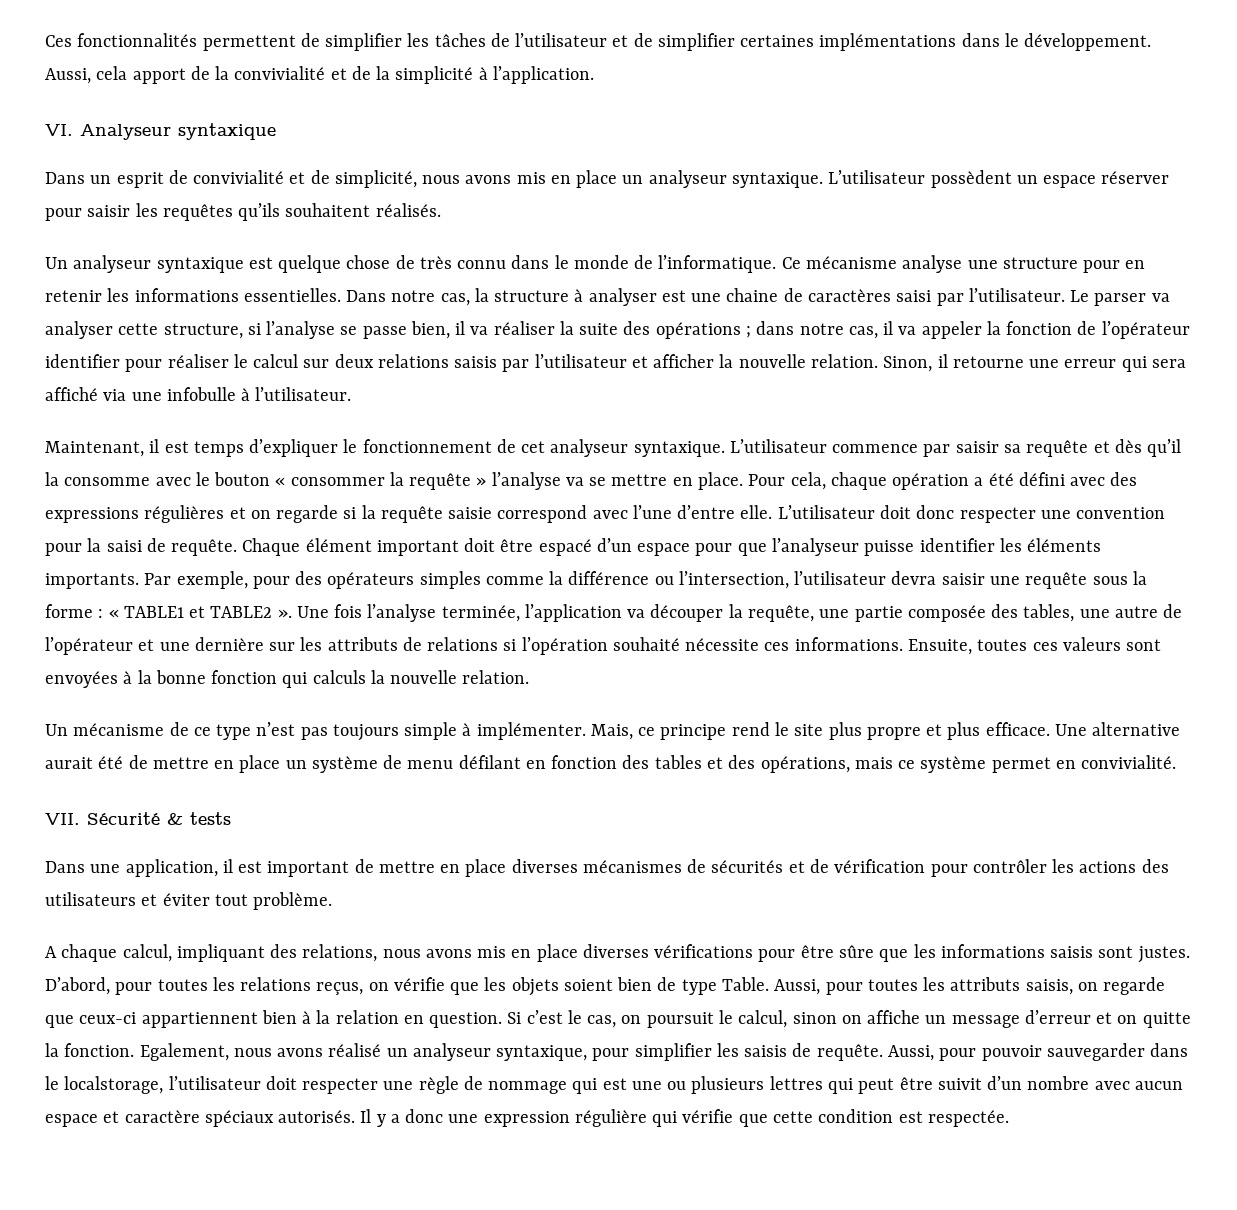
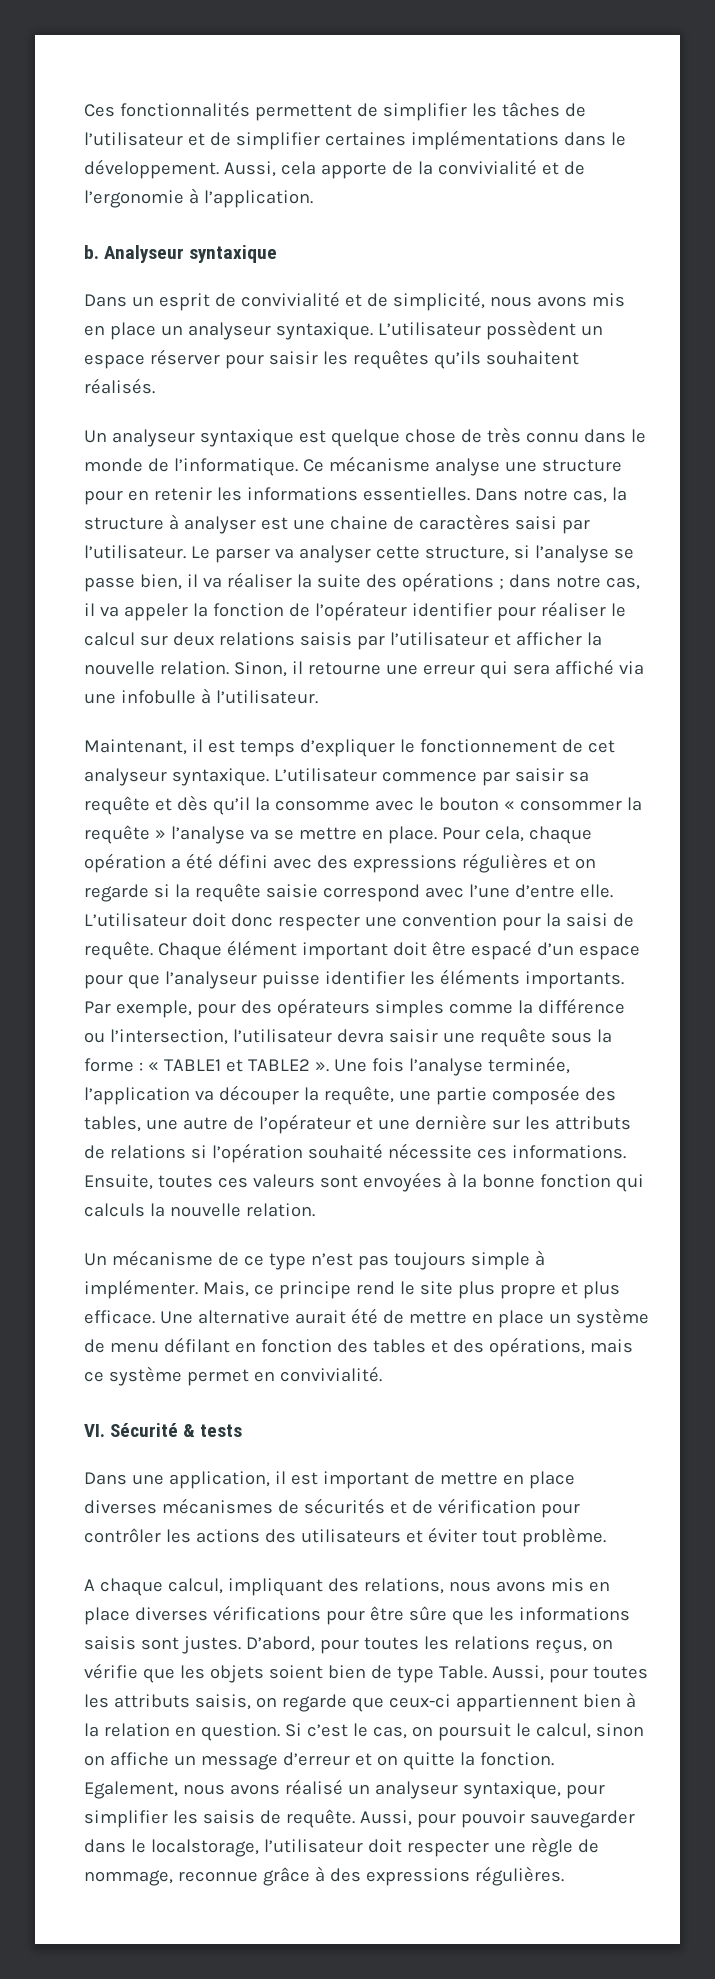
[132,68,186,84] apport -> [320,162,387,179] apporte
[376,66,474,84] la simplicité -> [84,190,184,208] l’ergonomie
[45,124,73,136] VI. -> [84,245,99,259] b.
[45,813,80,825] VII. -> [84,1424,105,1437] VI.
[488,1076,1183,1094] [45,1109,1009,1127] nommage qui est une ou plusieurs lettres qui peut être suivit d’un nombre avec aucun espace et caractère spéciaux autorisés. Il y a donc une expression régulière qui vérifie que cette condition est respectée. -> [84,1866,564,1886] nommage, reconnue grâce à des expressions régulières.

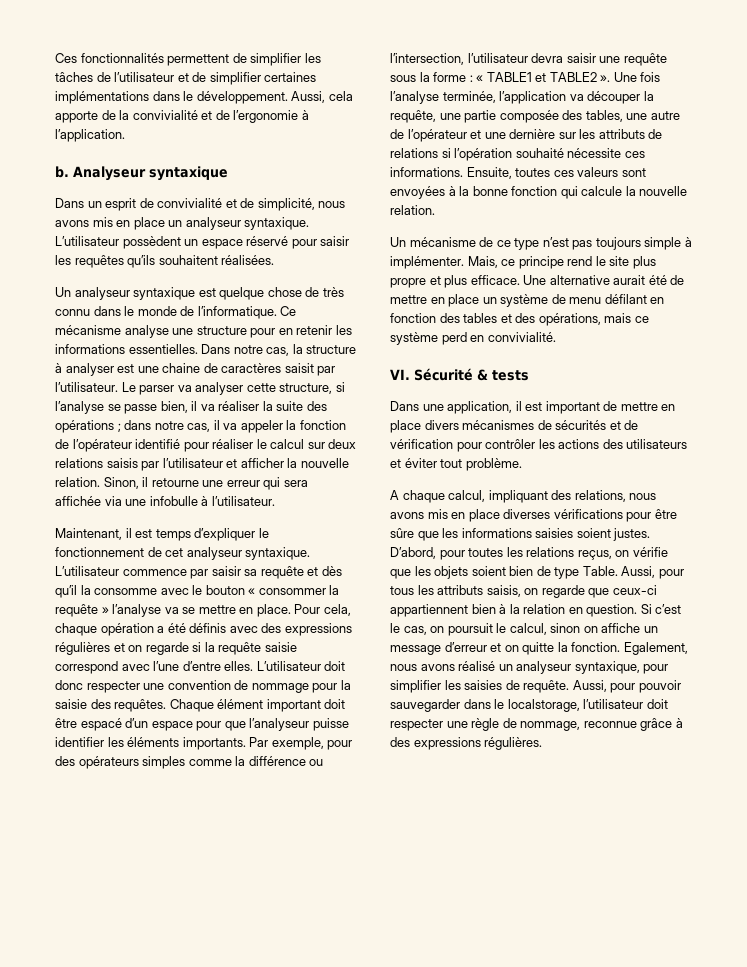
[149,349,220,365] réserver -> [246,236,289,246] réservé
[84,378,155,394] réalisés. -> [221,255,275,265] réalisées.
[514,516,557,530] saisi -> [284,363,314,373] saisit
[411,603,492,617] identifier -> [135,439,181,449] identifié
[554,659,614,675] affiché -> [55,496,101,506] affichée
[217,853,268,869] défini -> [189,623,227,633] définis
[579,884,613,898] elle. -> [224,661,254,671] elles.
[501,913,634,931] [84,941,153,960] pour la saisi de requête. -> [234,680,351,693] [55,699,167,712] de nommage pour la saisie des requêtes.
[84,1203,145,1217] calculs -> [581,186,623,196] calcule
[186,1369,249,1386] permet -> [441,332,467,345] perd
[84,1500,157,1514] diverses -> [424,420,459,430] divers
[84,1636,179,1650] saisis sont -> [535,528,611,538] saisies soient
[592,1666,648,1679] toutes -> [390,586,414,595] tous
[202,1810,255,1824] saisis -> [464,680,503,690] saisies

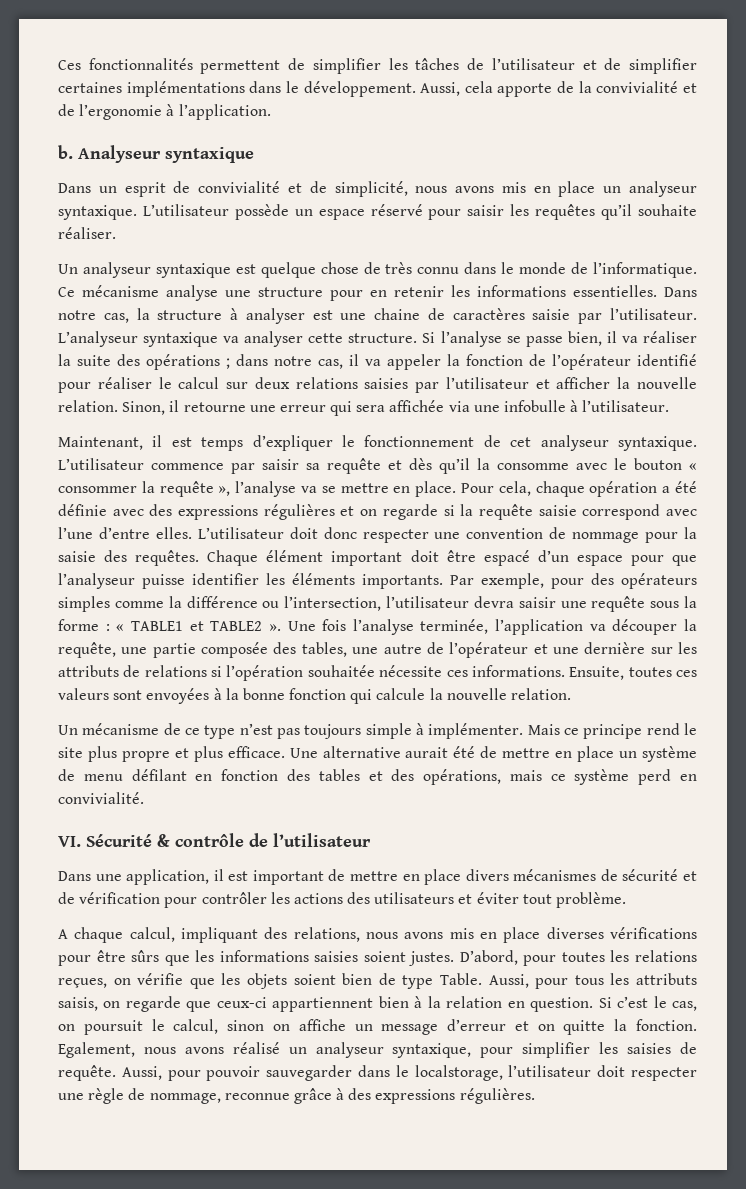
[122,236,181,249] possèdent -> [234,204,289,220] possède
[127,255,275,268] qu’ils souhaitent réalisées. -> [601,204,697,220] [58,227,116,239] qu’il souhaite réaliser.
[284,363,314,373] saisit -> [532,309,571,320] saisie
[121,382,175,395] Le parser -> [58,331,219,347] L’analyseur syntaxique
[279,382,345,394] structure, si -> [348,332,436,343] structure. Si
[106,458,138,468] saisis -> [364,378,409,389] saisies
[101,607,109,614] » -> [218,486,231,496] »,
[189,623,227,633] définis -> [58,504,107,516] définie
[515,148,564,158] souhaité -> [307,665,375,677] souhaitée
[467,256,498,268] Mais, -> [527,724,560,735] Mais
[492,370,529,381] tests -> [175,833,371,847] contrôle de l’utilisateur
[555,420,607,430] sécurités -> [622,869,679,881] sécurité
[390,528,414,538] sûre -> [131,950,160,962] sûrs
[577,550,612,560] reçus, -> [58,978,107,988] reçues,

